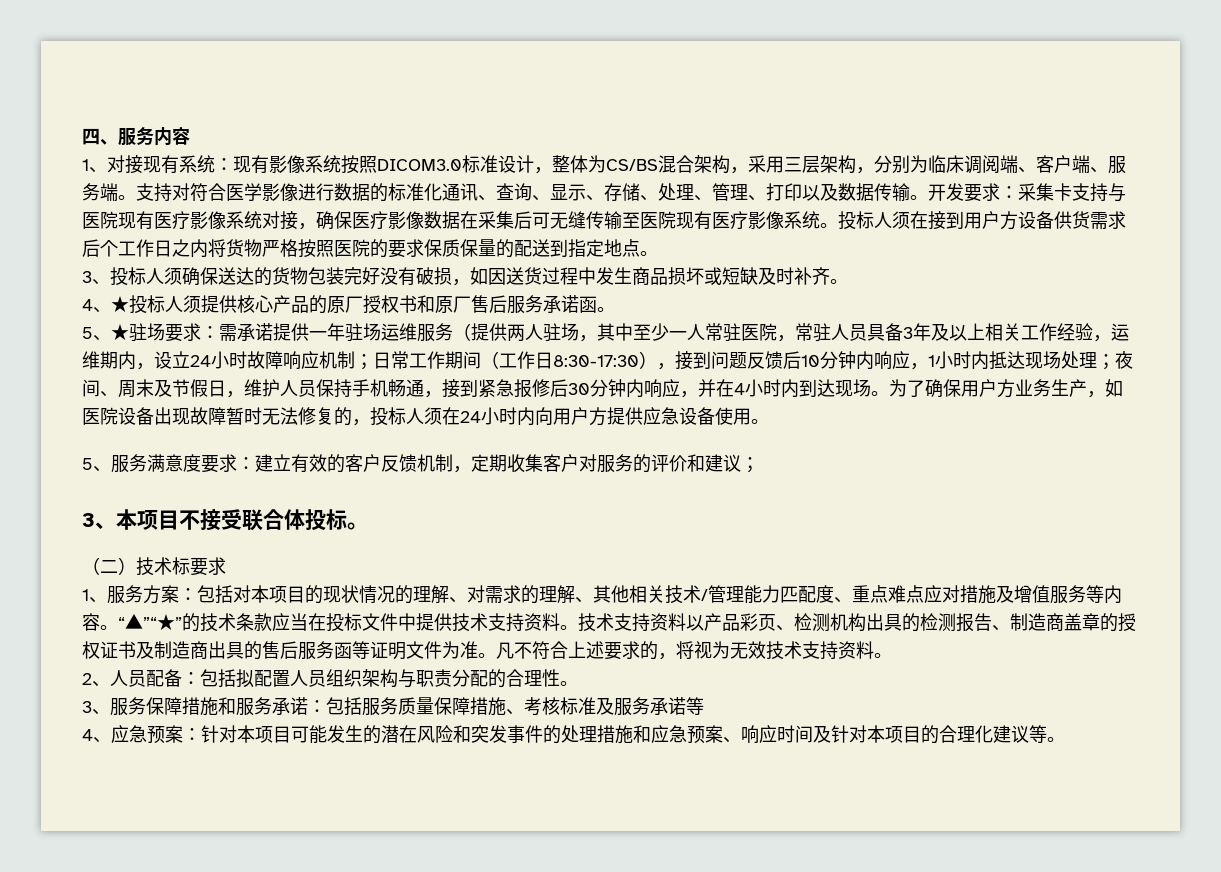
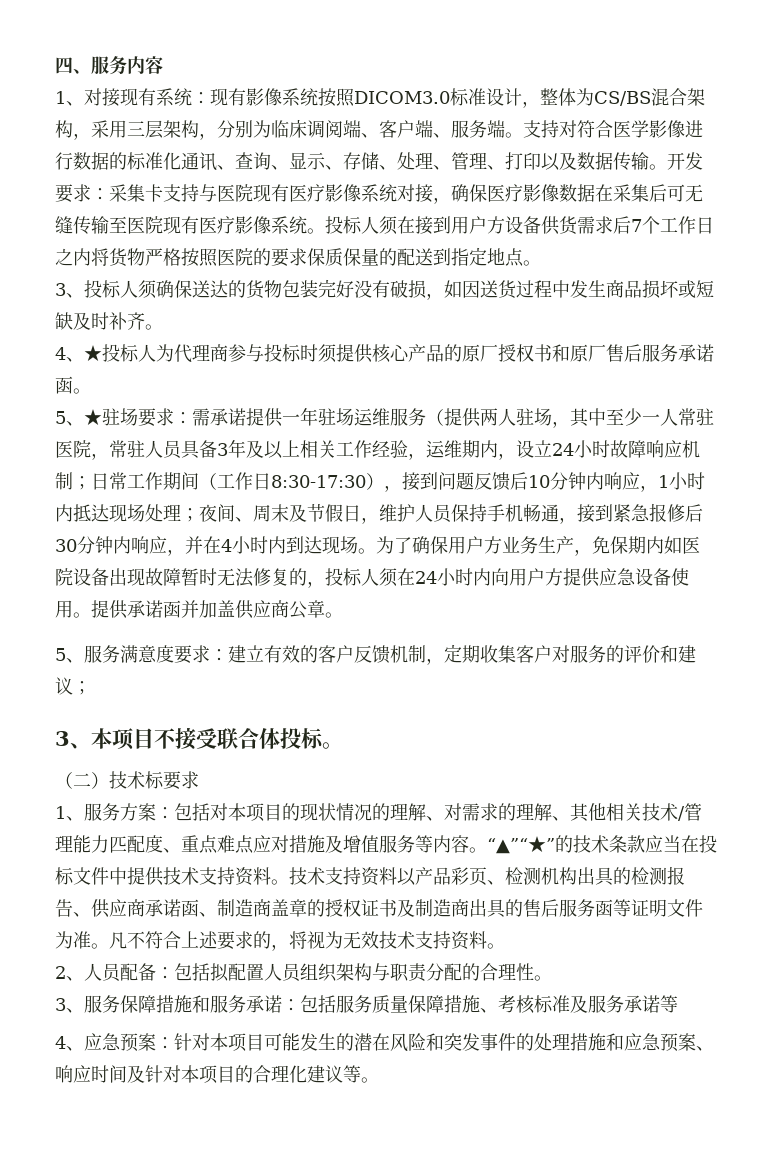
(100, 248) none -> [631,219,642,232] 7
(183, 304) none -> [156,344,318,363] 为代理商参与投标时
(1105, 394) none -> [592,536,664,554] 免保期内
(769, 421) none -> [91,600,343,619] 提供承诺函并加盖供应商公章。
(1010, 628) none -> [91,899,217,918] 供应商承诺函、

